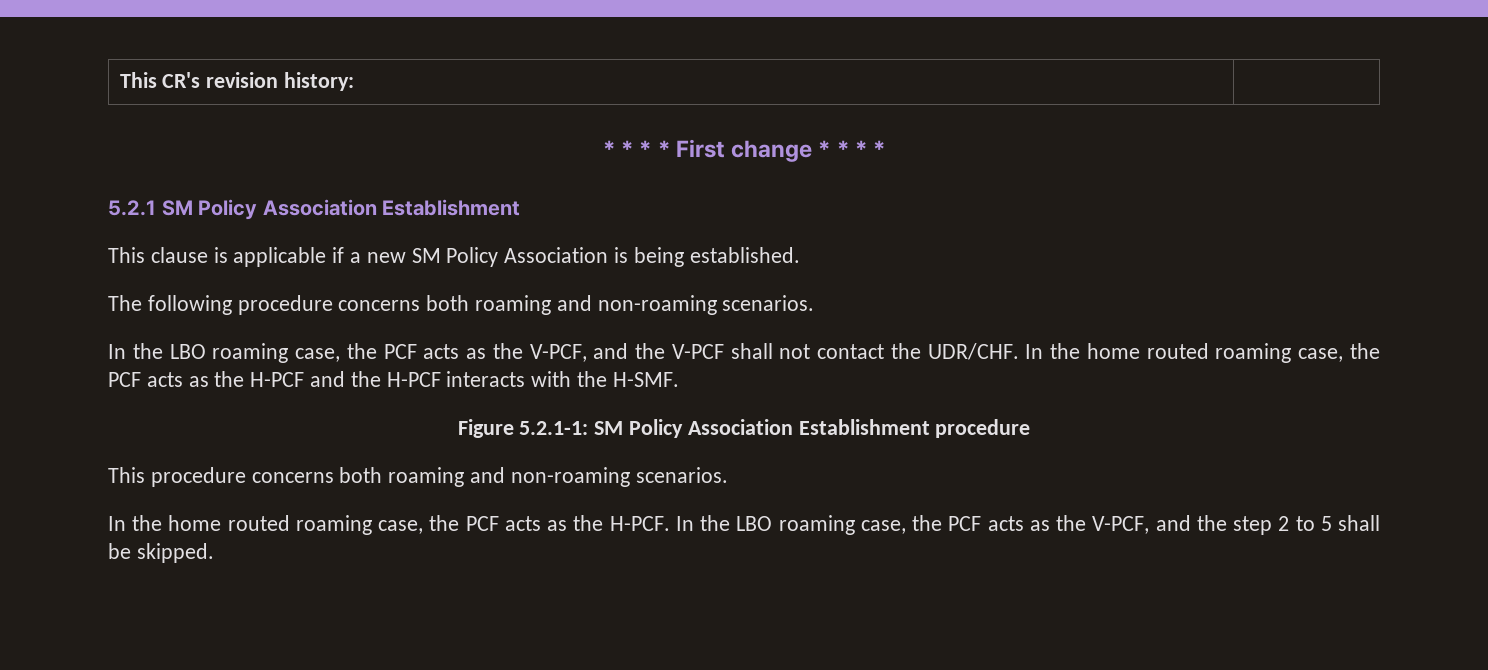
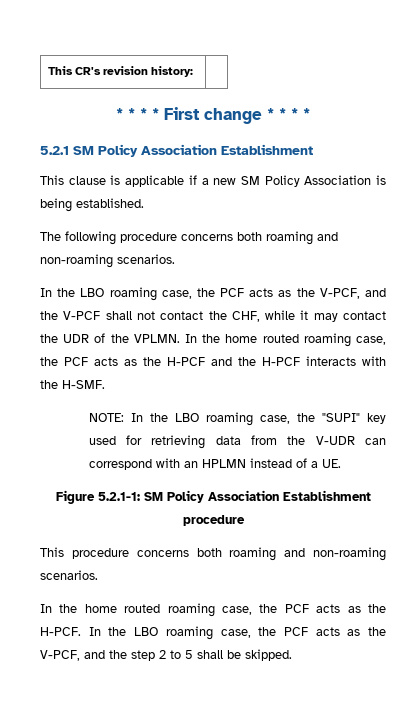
[927,343,1019,360] UDR/CHF. -> [231,310,387,322] [40,333,180,343] CHF, while it may contact the UDR of the VPLMN.
(679, 379) none -> [88,412,386,426] [88,435,386,449] [88,458,341,470] // NOTE: In the LBO roaming case, the "SUPI" key used for retrieving data from the V-UDR can correspond with an HPLMN instead of a UE.

